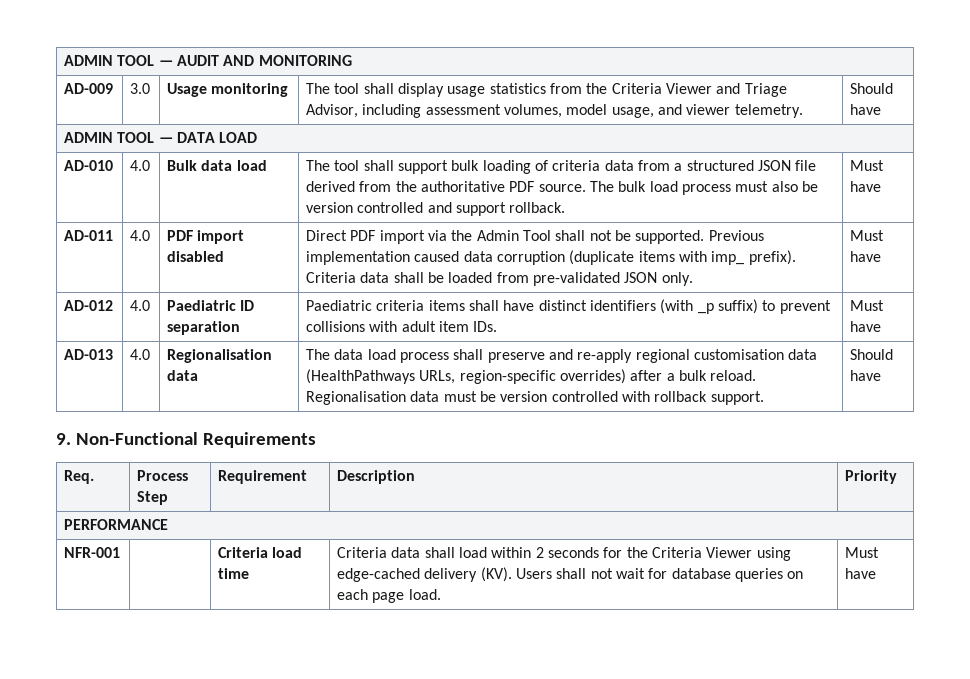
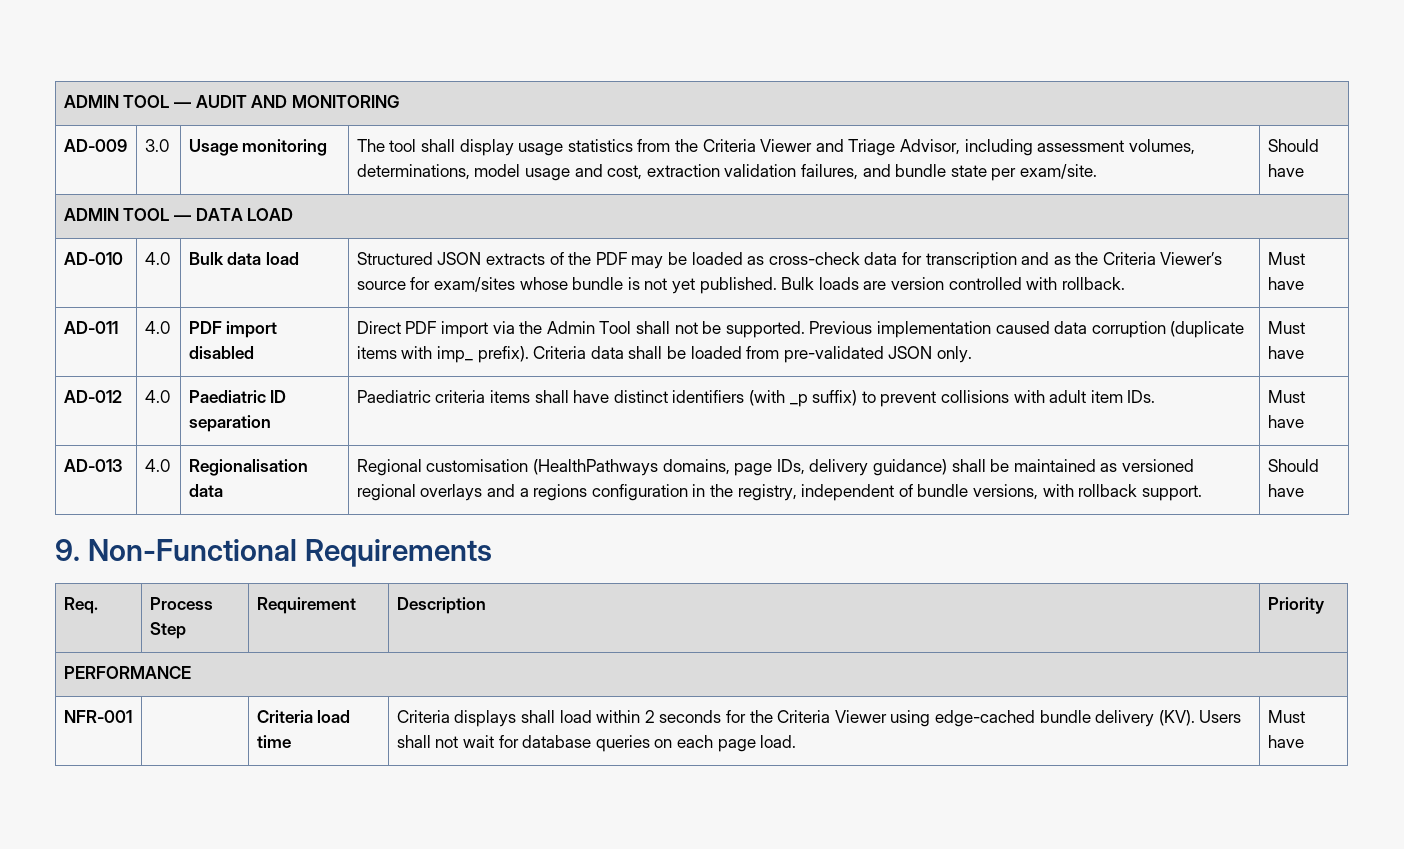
[566,104,803,118] model usage, and viewer telemetry. -> [356,164,1097,181] determinations, model usage and cost, extraction validation failures, and bundle state per exam/site.
[306,160,817,174] [306,181,818,195] [306,202,507,216] The tool shall support bulk loading of criteria data from a structured JSON file derived from the authoritative PDF source. The bulk load process must also be version controlled and support -> [356,252,1223,269] [356,277,1058,294] Structured JSON extracts of the PDF may be loaded as cross-check data for transcription and as the Criteria Viewer’s source for exam/sites whose bundle is not yet published. Bulk loads are version controlled with
[306,349,818,363] [306,369,757,384] [306,391,618,405] The data load process shall preserve and re-apply regional customisation data (HealthPathways URLs, region-specific overrides) after a bulk reload. Regionalisation data must be version controlled -> [356,459,1194,476] [356,484,1038,501] Regional customisation (HealthPathways domains, page IDs, delivery guidance) shall be maintained as versioned regional overlays and a regions configuration in the registry, independent of bundle versions,
[391,547,421,558] data -> [454,710,517,727] displays
(421, 575) none -> [1039,710,1091,723] bundle

